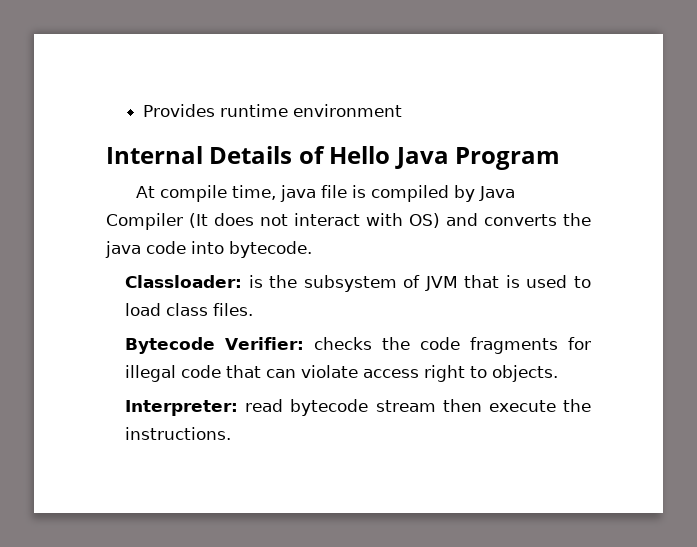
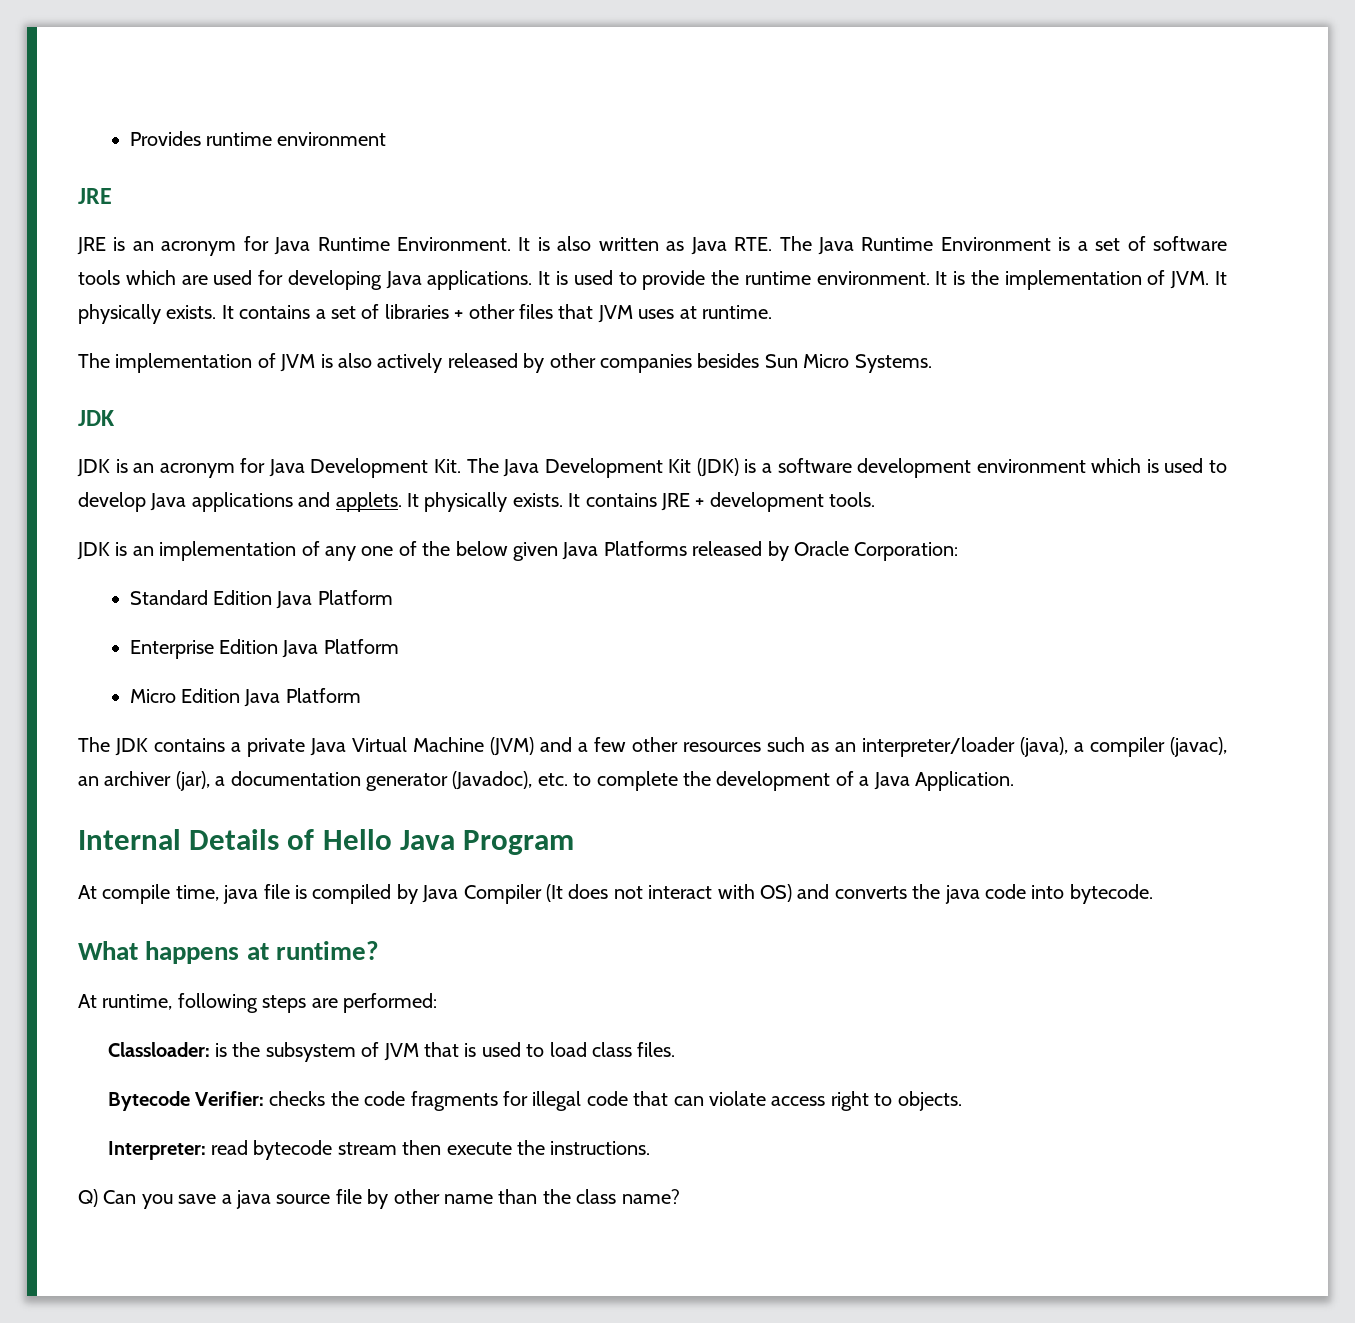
(403, 110) none -> [78,188,112,204] [77,236,1227,256] [78,270,1227,290] [78,304,772,324] [78,353,932,373] [78,410,115,426] [77,458,1227,478] [78,492,876,512] [77,541,959,561] [129,590,393,609] [129,639,399,659] [129,688,361,707] [78,737,1227,757] [78,771,1014,791] // JRE // JRE is an acronym for Java Runtime Environment. It is also written as Java RTE. The Java Runtime Environment is a set of software tools which are used for developing Java applications. It is used to provide the runtime environment. It is the implementation of JVM. It physically exists. It contains a set of libraries + other files that JVM uses at runtime. // The implementation of JVM is also actively released by other companies besides Sun Micro Systems. // JDK // JDK is an acronym for Java Development Kit. The Java Development Kit (JDK) is a software development environment which is used to develop Java applications and applets. It physically exists. It contains JRE + development tools. // JDK is an implementation of any one of the below given Java Platforms released by Oracle Corporation: // Standard Edition Java Platform // Enterprise Edition Java Platform // Micro Edition Java Platform // The JDK contains a private Java Virtual Machine (JVM) and a few other resources such as an interpreter/loader (java), a compiler (javac), an archiver (jar), a documentation generator (Javadoc), etc. to complete the development of a Java Application.
(312, 249) none -> [78,941,379,964] [78,993,437,1013] // What happens at runtime? // At runtime, following steps are performed:
(232, 433) none -> [78,1189,680,1209] // Q) Can you save a java source file by other name than the class name?

